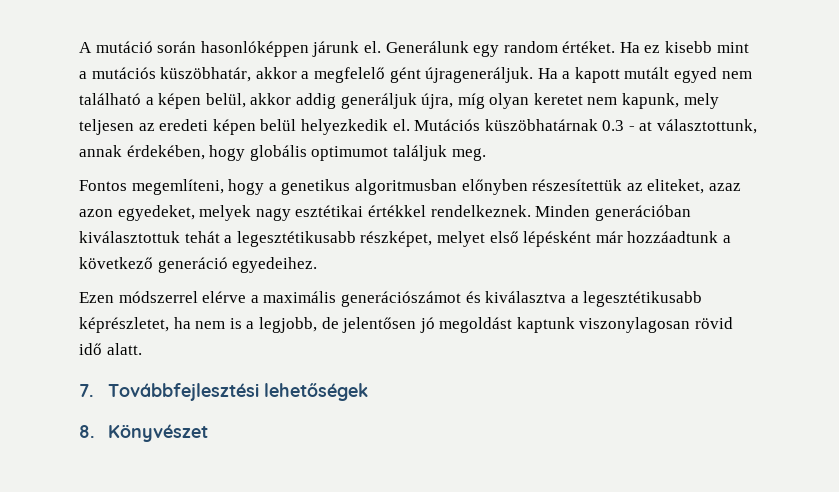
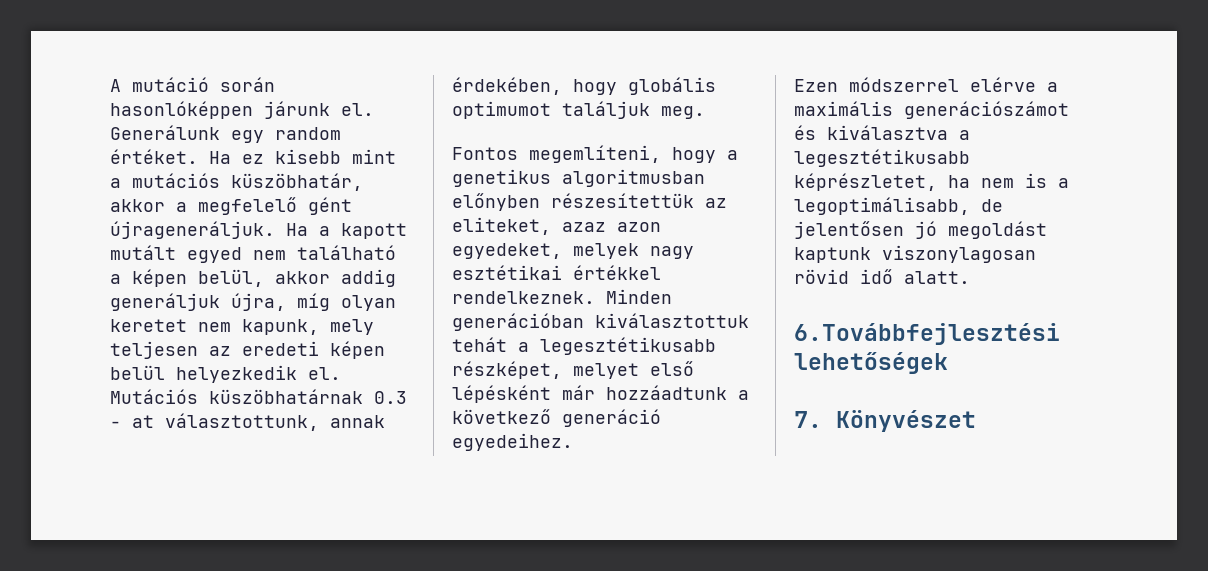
[258,317,317,333] legjobb, -> [794,197,970,215] legoptimálisabb,
[79,383,260,401] 7. Továbbfejlesztési -> [794,323,1060,345] 6.Továbbfejlesztési
[79,425,94,438] 8. -> [794,411,822,428] 7.

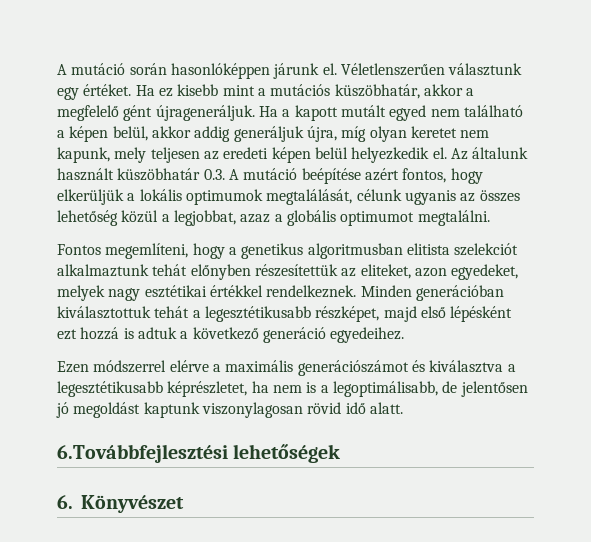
[110,125,341,143] Generálunk egy random -> [340,63,523,76] [57,87,79,100] Véletlenszerűen választunk egy
[110,389,407,404] [110,413,385,431] [452,77,716,95] [452,101,705,119] Mutációs küszöbhatárnak 0.3 - at választottunk, annak érdekében, hogy globális optimumot találjuk meg. -> [450,147,529,160] [57,168,483,184] [57,189,520,205] [57,210,490,226] Az általunk használt küszöbhatár 0.3. A mutáció beépítése azért fontos, hogy elkerüljük a lokális optimumok megtalálását, célunk ugyanis az összes lehetőség közül a legjobbat, azaz a globális optimumot megtalálni.
(705, 178) none -> [406,243,519,256] [57,264,188,277] elitista szelekciót alkalmaztunk tehát
[562,222,606,232] azaz -> (411, 271) none
[573,363,639,379] melyet -> [383,306,417,322] majd
[562,385,727,400] már hozzáadtunk -> [57,327,177,340] ezt hozzá is adtuk
[794,411,822,428] 7. -> [57,495,73,509] 6.

